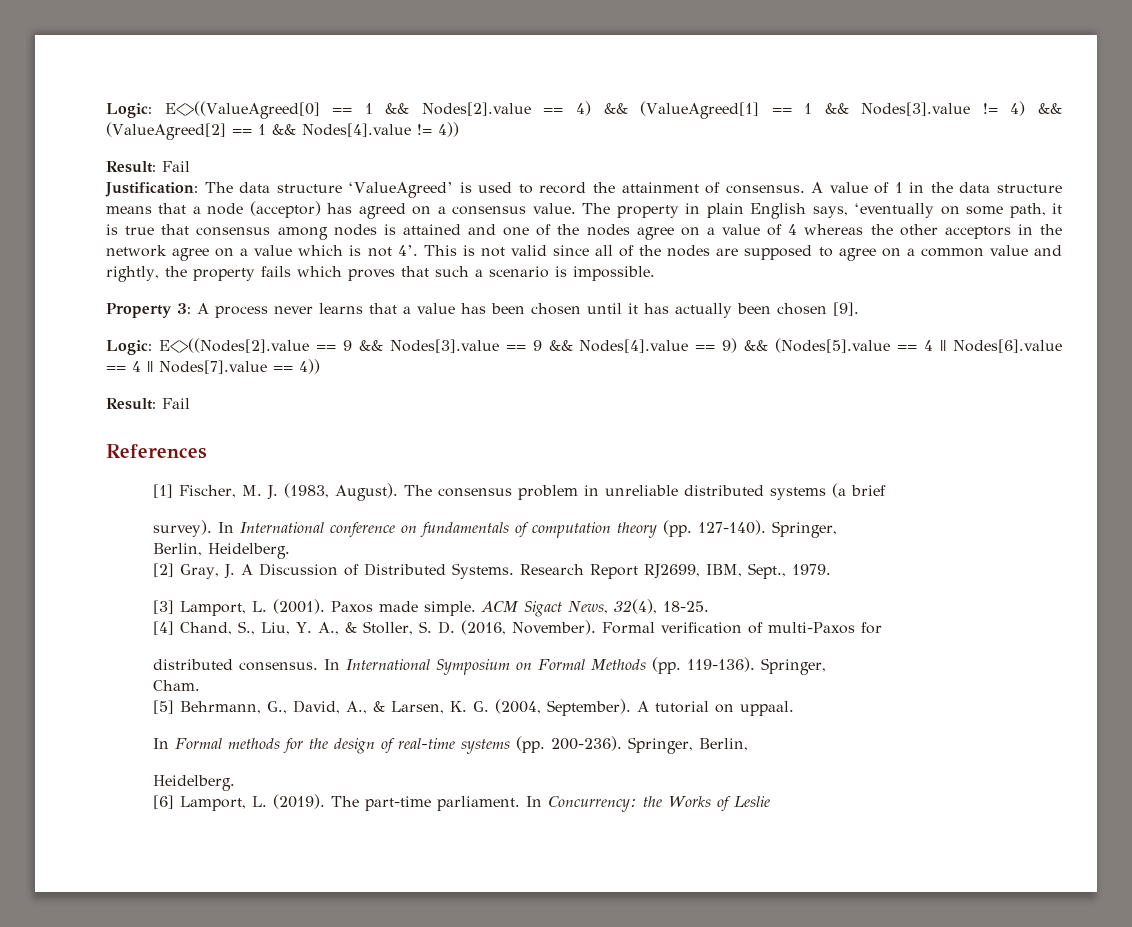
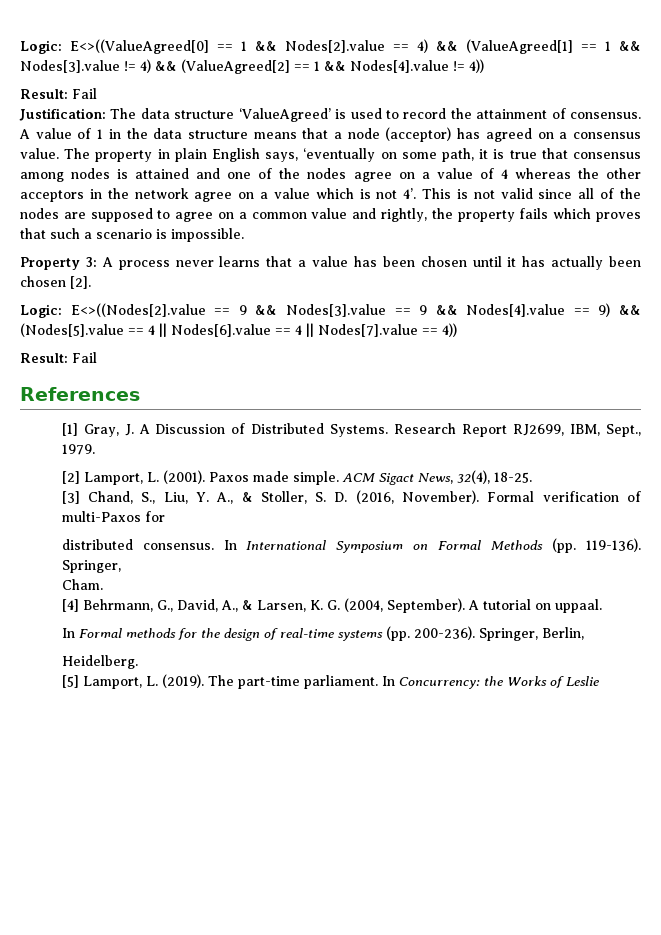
[833,302,859,316] [9]. -> [70,276,91,289] [2].
[178,483,886,501] [152,520,837,538] [152,543,290,559] [152,563,174,577] Fischer, M. J. (1983, August). The consensus problem in unreliable distributed systems (a brief // survey). In International conference on fundamentals of computation theory (pp. 127-140). Springer, // Berlin, Heidelberg. // [2] -> (78, 429) none
[152,600,174,614] [3] -> [61,471,80,484] [2]
[152,621,174,635] [4] -> [61,491,80,504] [3]
[152,700,174,714] [5] -> [61,599,79,612] [4]
[152,795,174,809] [6] -> [61,675,79,688] [5]

